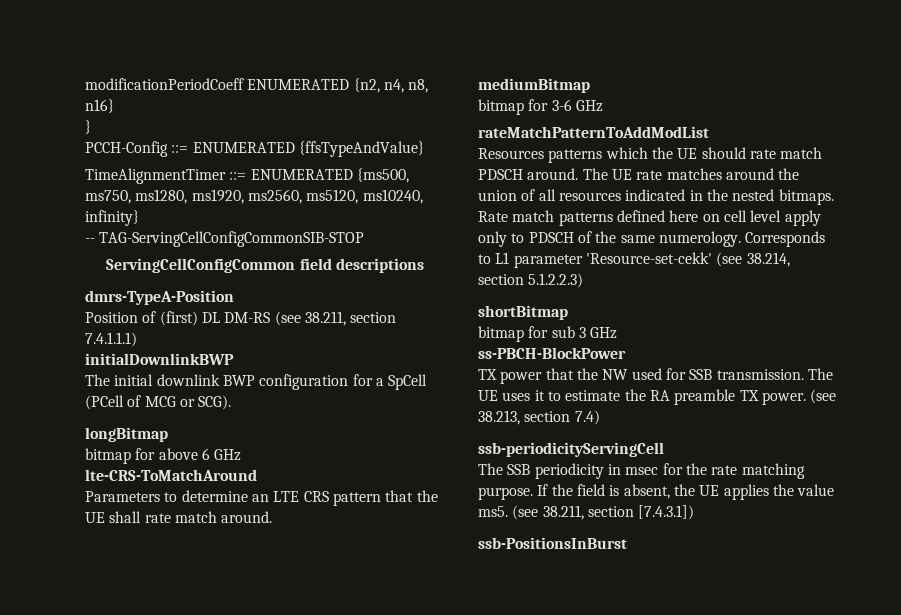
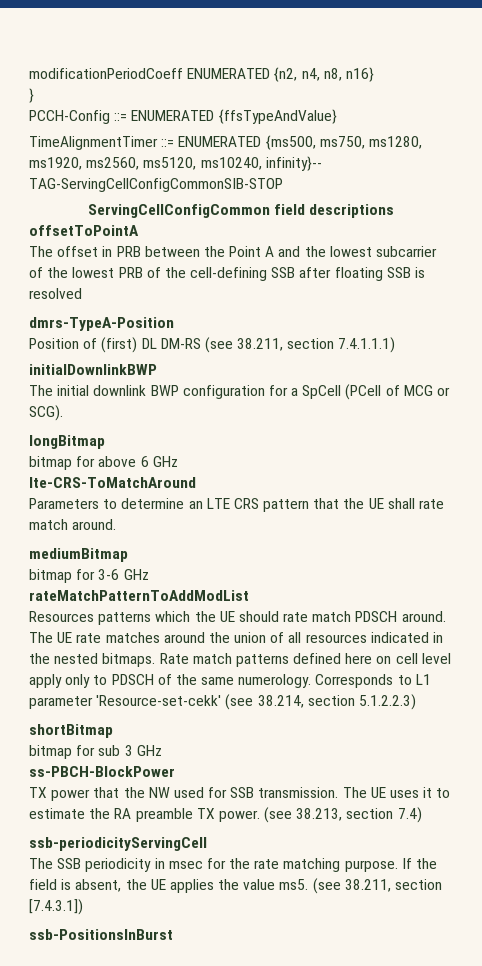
[85,210,139,226] [85,238,95,243] infinity} // -- -> [265,156,322,171] infinity}--
(424, 265) none -> [29,225,139,236] [29,246,438,257] [29,267,426,281] [29,288,82,299] // offsetToPointA // The offset in PRB between the Point A and the lowest subcarrier of the lowest PRB of the cell-defining SSB after floating SSB is resolved

